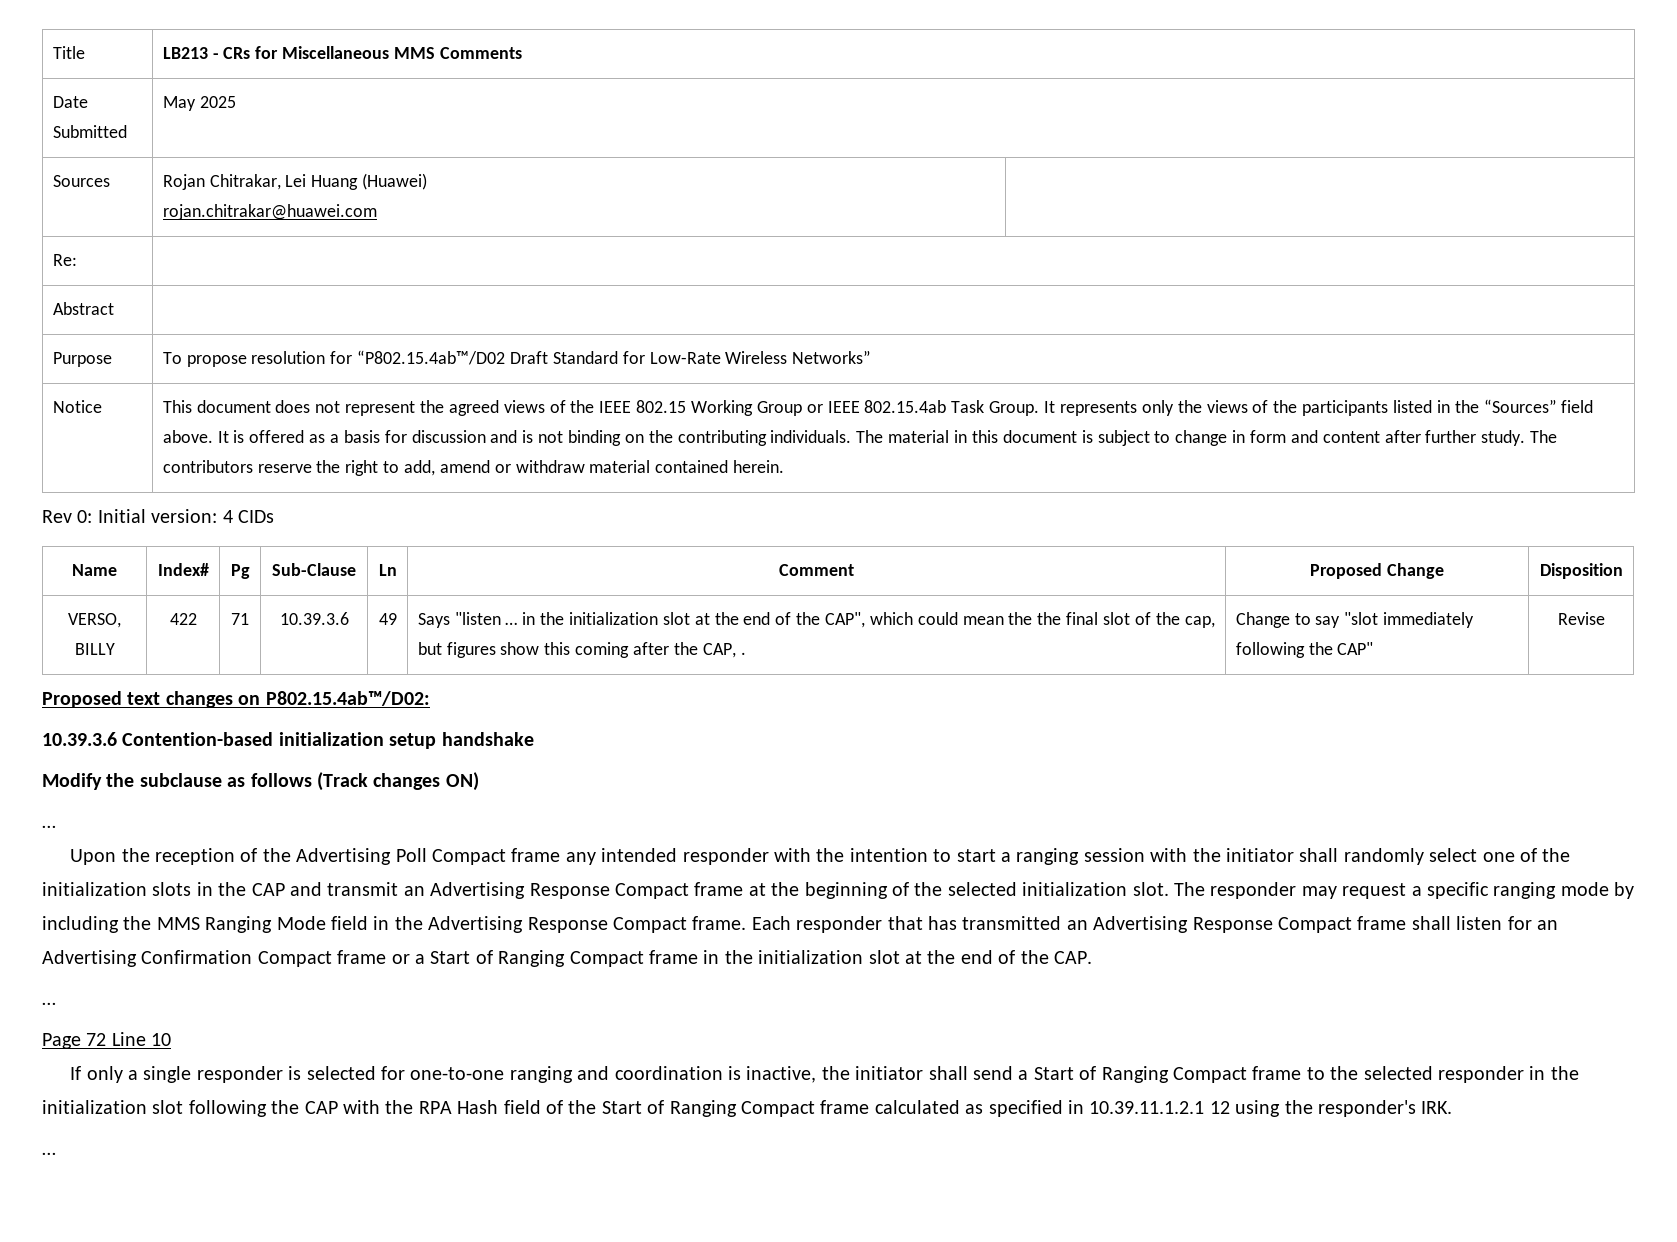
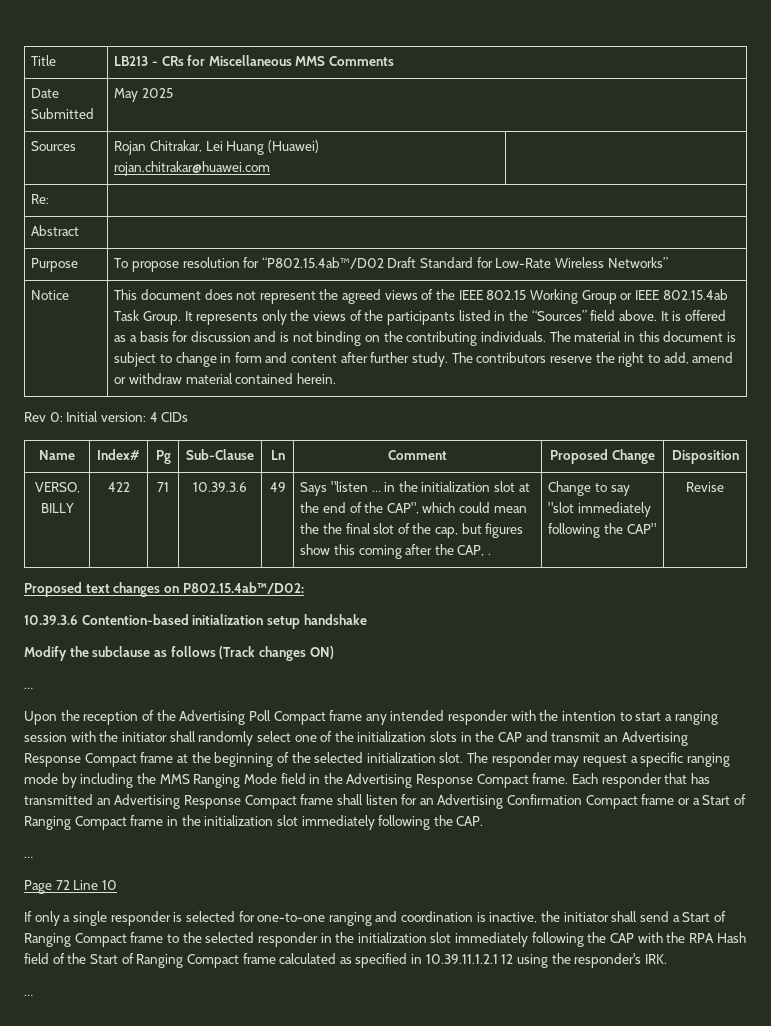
[904,950,1016,964] at the end of -> [301,815,431,830] immediately following
(184, 1107) none -> [455,932,529,947] immediately

